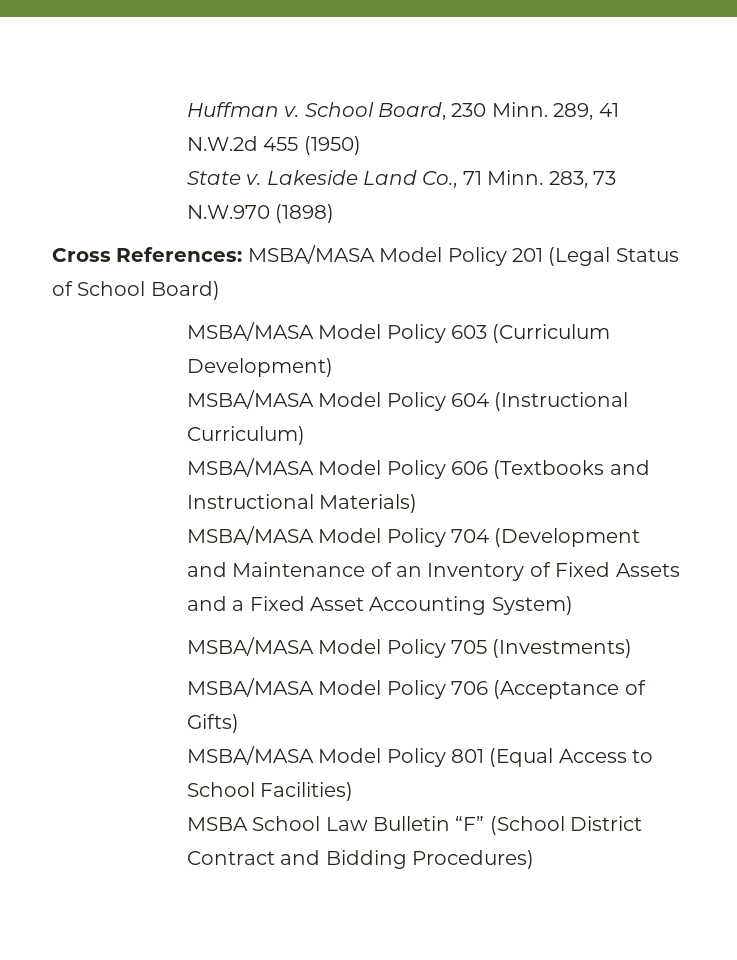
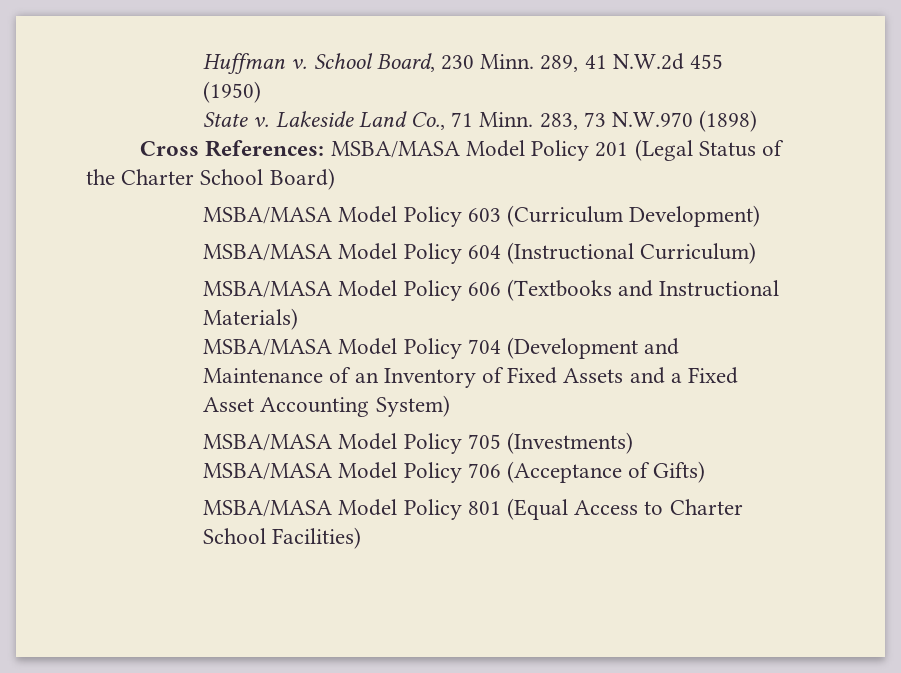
(73, 288) none -> [86,169,195,185] the Charter
(654, 756) none -> [669,499,743,515] Charter
[186,816,643,835] [186,850,535,869] // MSBA School Law Bulletin “F” (School District Contract and Bidding Procedures) -> (362, 538) none

